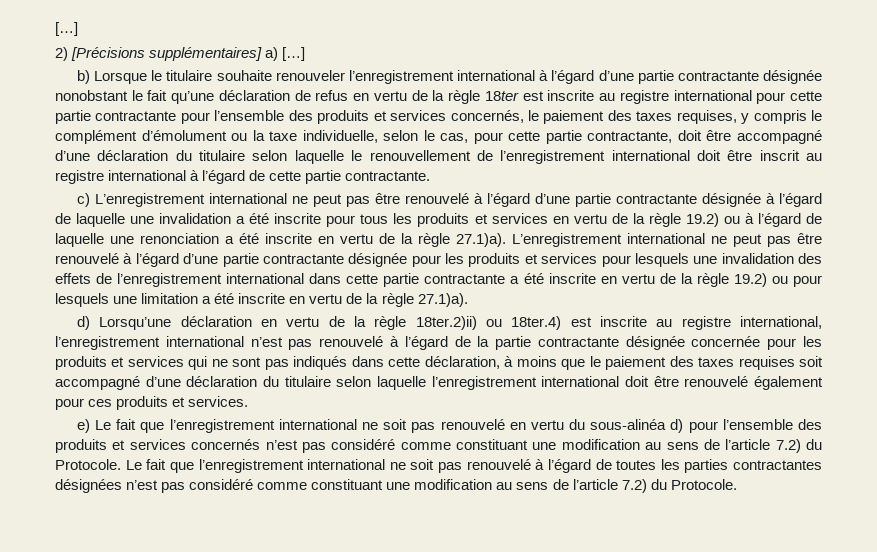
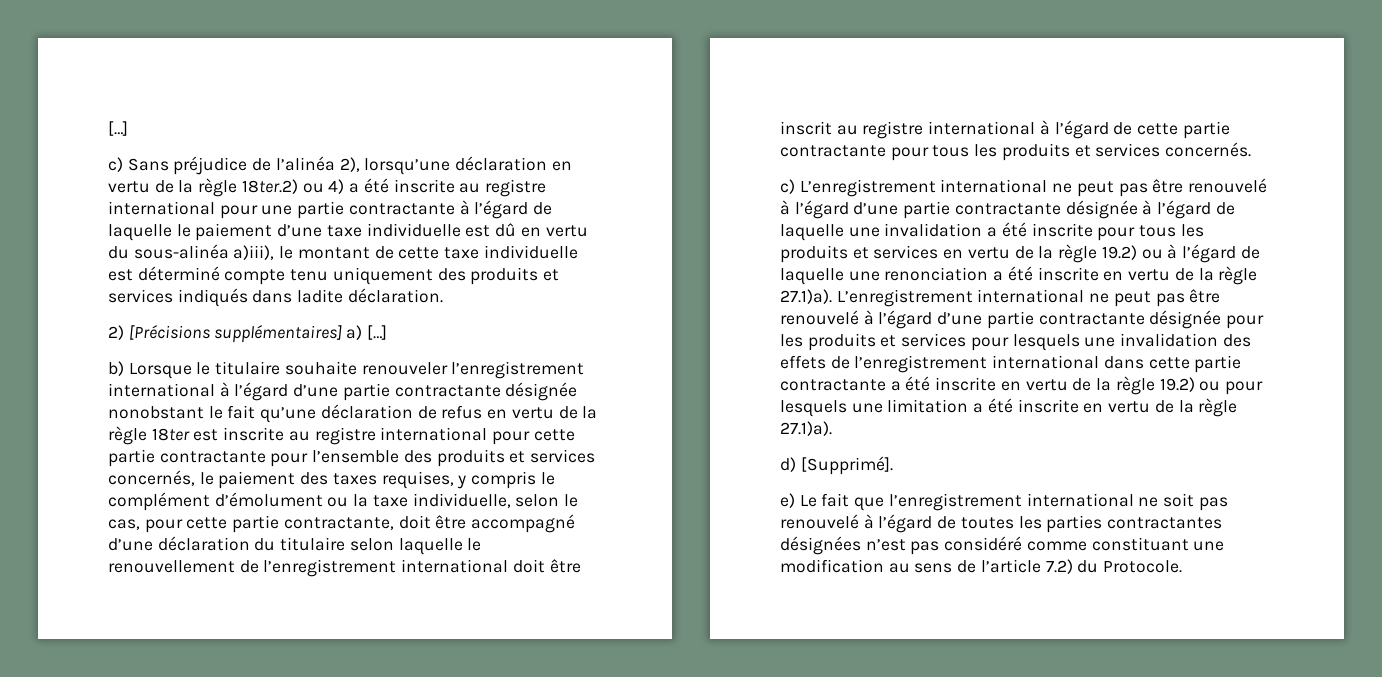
[55,22,78,36] […] -> [108,121,128,136] [108,156,572,175] [108,178,546,197] [108,200,553,219] [108,223,588,241] [108,244,578,260] [108,266,560,285] [108,288,443,307] […] // c) Sans préjudice de l’alinéa 2), lorsqu’une déclaration en vertu de la règle 18ter.2) ou 4) a été inscrite au registre international pour une partie contractante à l’égard de laquelle le paiement d’une taxe individuelle est dû en vertu du sous-alinéa a)iii), le montant de cette taxe individuelle est déterminé compte tenu uniquement des produits et services indiqués dans ladite déclaration.
[345,171,431,181] contractante. -> [780,142,1252,161] contractante pour tous les produits et services concernés.
[99,316,822,330] [55,336,823,350] [55,356,824,370] [55,376,823,390] [55,396,249,410] Lorsqu’une déclaration en vertu de la règle 18ter.2)ii) ou 18ter.4) est inscrite au registre international, l’enregistrement international n’est pas renouvelé à l’égard de la partie contractante désignée concernée pour les produits et services qui ne sont pas indiqués dans cette déclaration, à moins que le paiement des taxes requises soit accompagné d’une déclaration du titulaire selon laquelle l’enregistrement international doit être renouvelé également pour ces produits et services. -> [800,456,893,475] [Supprimé].
[509,419,823,433] [55,439,822,453] [55,459,531,473] en vertu du sous-alinéa d) pour l’ensemble des produits et services concernés n’est pas considéré comme constituant une modification au sens de l’article 7.2) du Protocole. Le fait que l’enregistrement international ne soit pas renouvelé -> (859, 521) none

